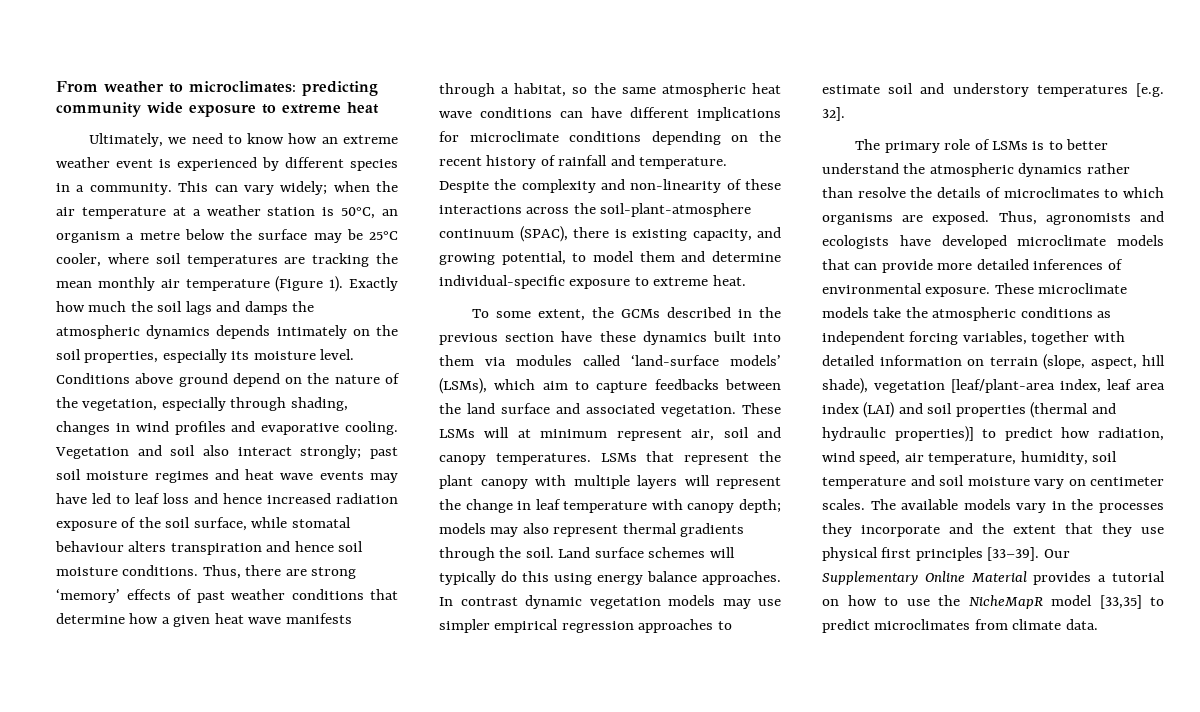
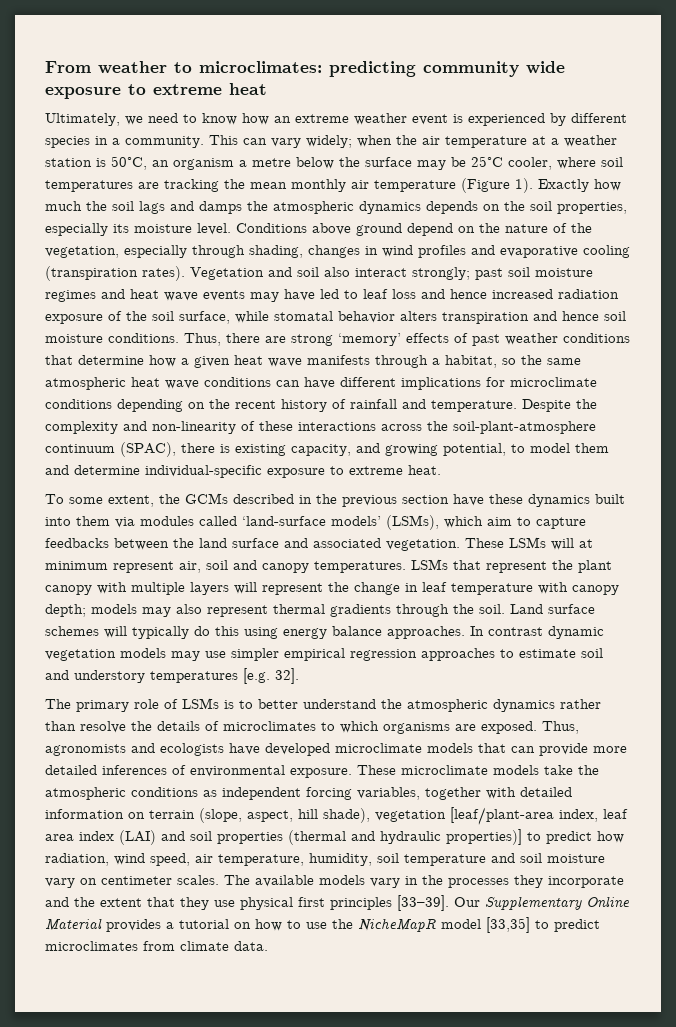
[276,325,347,339] intimately -> (478, 207) none
[345,421,398,435] cooling. -> [583,245,630,258] [45,266,185,281] cooling (transpiration rates).
[55,541,124,552] behaviour -> [338,311,395,323] behavior

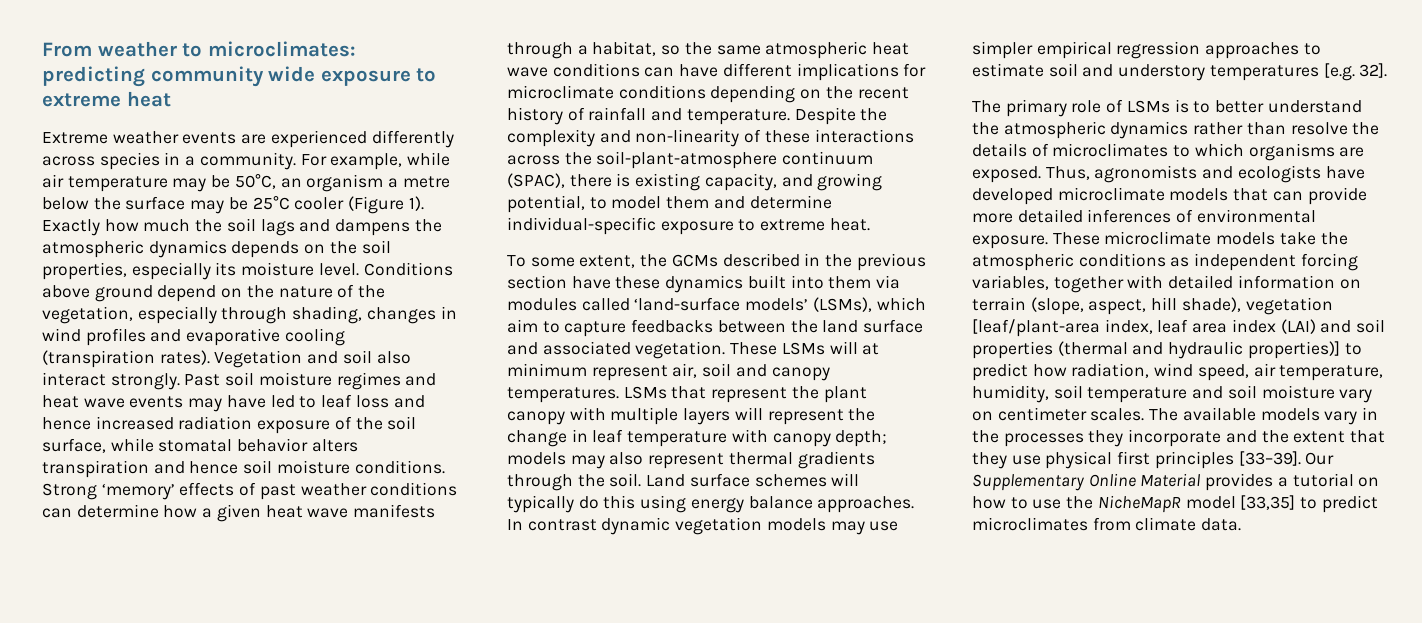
[45,113,627,126] [45,135,617,148] [45,158,106,167] Ultimately, we need to know how an extreme weather event is experienced by different species in a community. This can vary widely; when the air temperature at a weather station is -> [42,130,454,148] [42,152,451,170] [42,174,231,192] Extreme weather events are experienced differently across species in a community. For example, while air temperature may be
[508,157,623,170] [45,179,456,192] cooler, where soil temperatures are tracking the mean monthly air temperature -> [294,197,345,210] cooler
[199,201,242,214] damps -> [335,219,411,236] dampens
[412,267,503,280] strongly; past -> [110,373,221,390] strongly. Past
[184,333,333,346] Thus, there are strong -> [42,483,97,500] Strong
[45,355,73,365] that -> [42,508,72,518] can

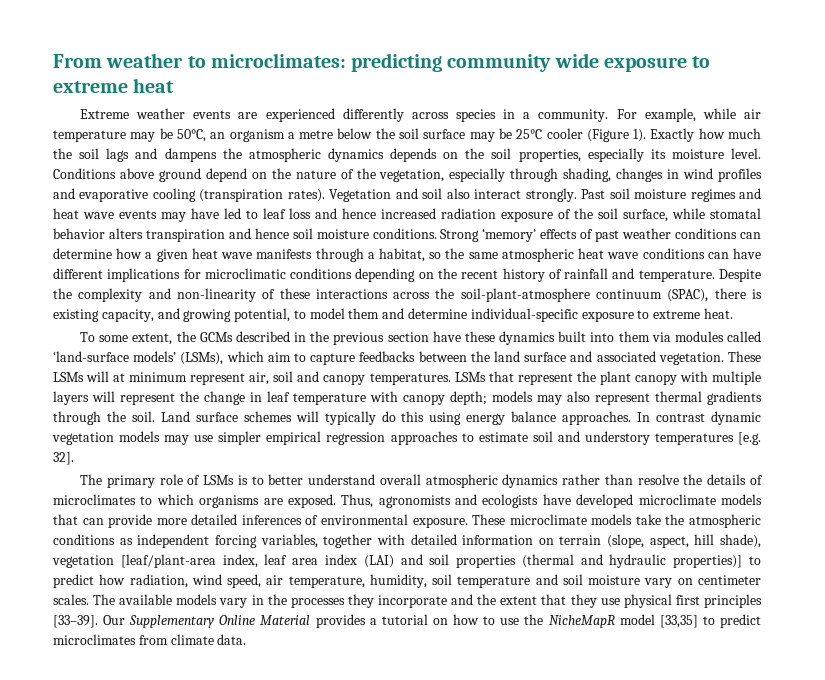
(121, 203) none -> [399,128,420,139] soil
[507,85,614,99] microclimate -> [204,268,286,279] microclimatic
[972,122,999,135] the -> [379,474,421,485] overall

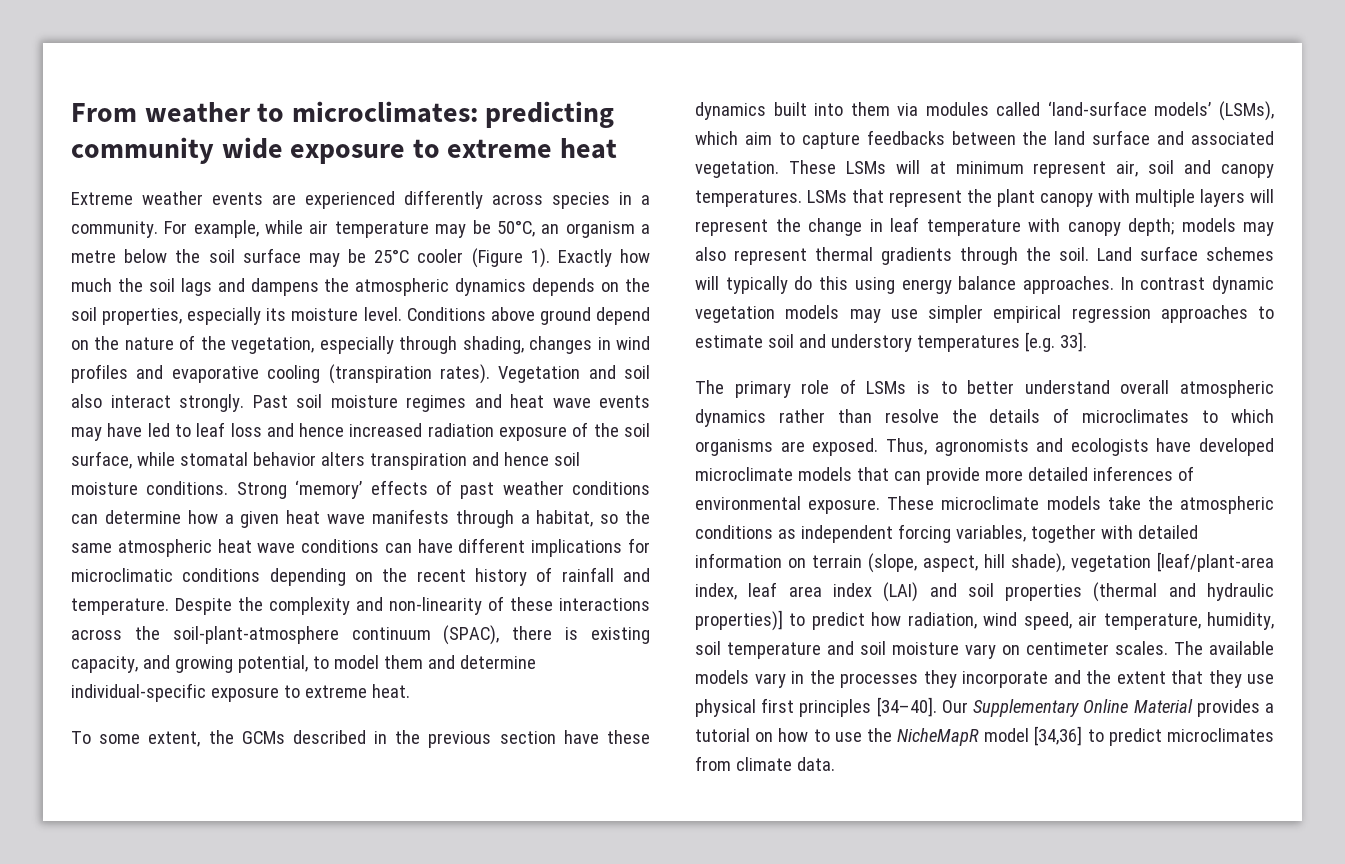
[53,452,74,465] 32]. -> [1059,332,1087,352] 33].
[53,615,98,628] [33–39]. -> [876,697,937,717] [34–40].
[659,615,698,628] [33,35] -> [1034,726,1083,746] [34,36]

